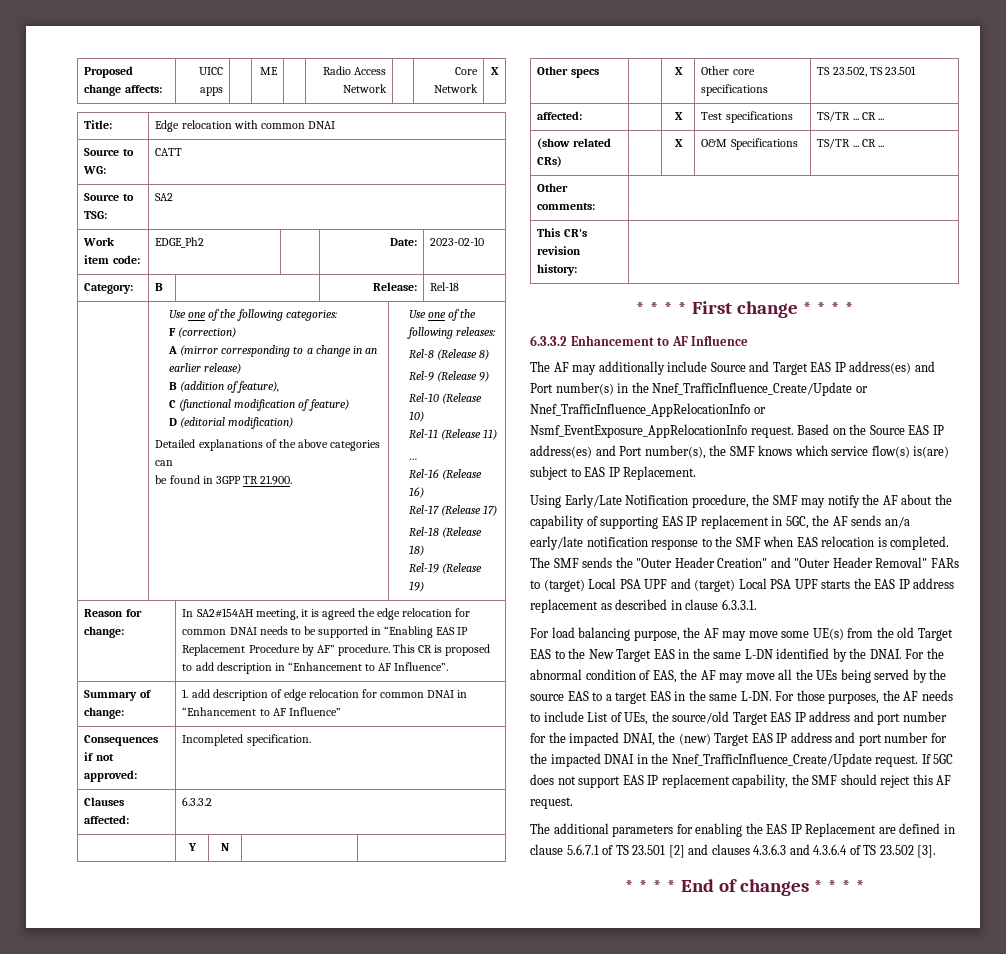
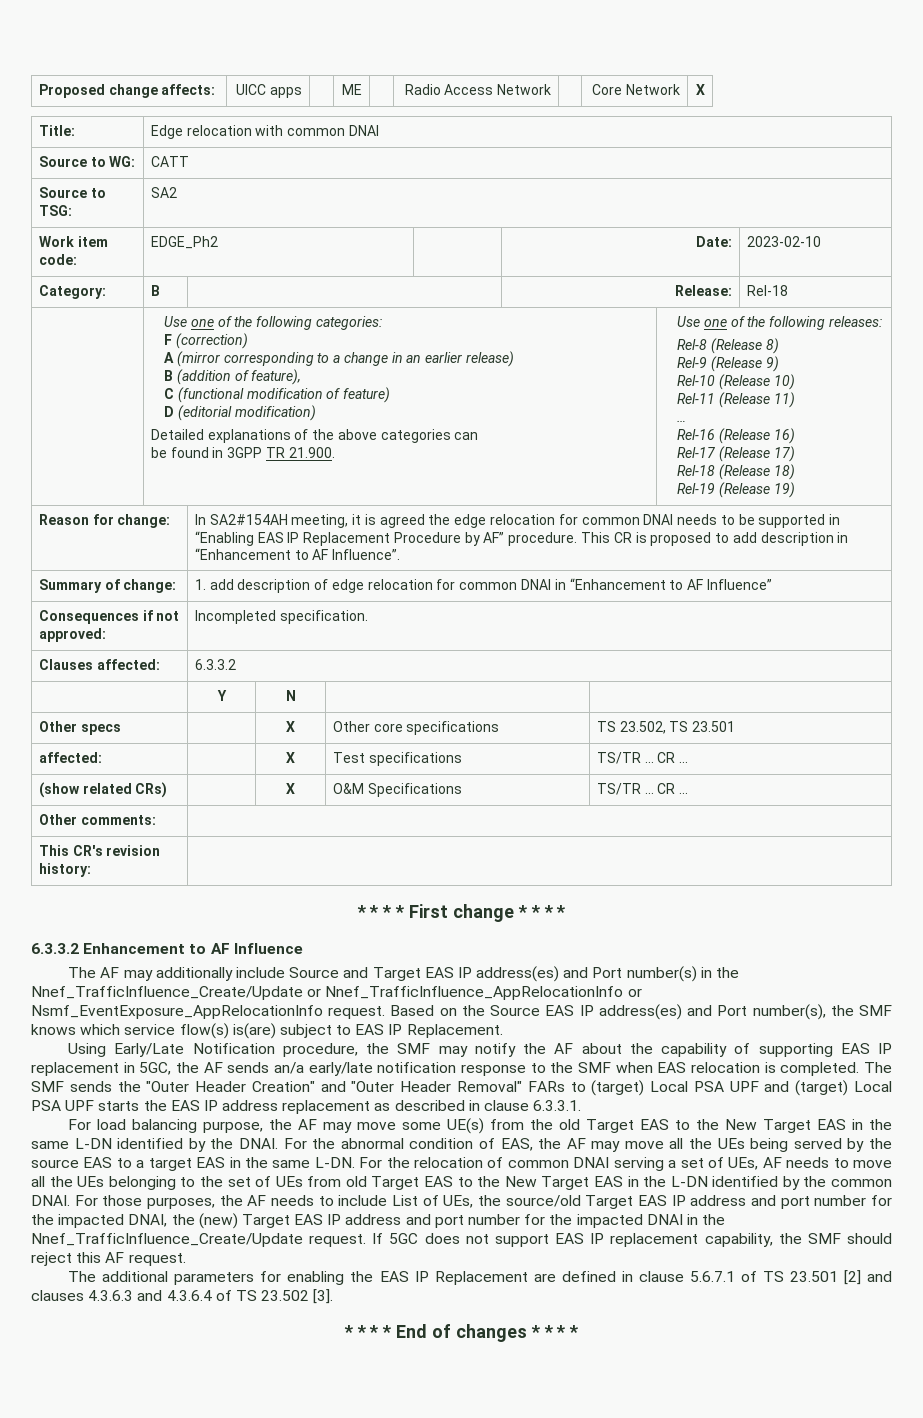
(795, 696) none -> [386,1157,892,1171] [31,1176,893,1190] [31,1195,98,1206] the relocation of common DNAI serving a set of UEs, AF needs to move all the UEs belonging to the set of UEs from old Target EAS to the New Target EAS in the L-DN identified by the common DNAI. For

